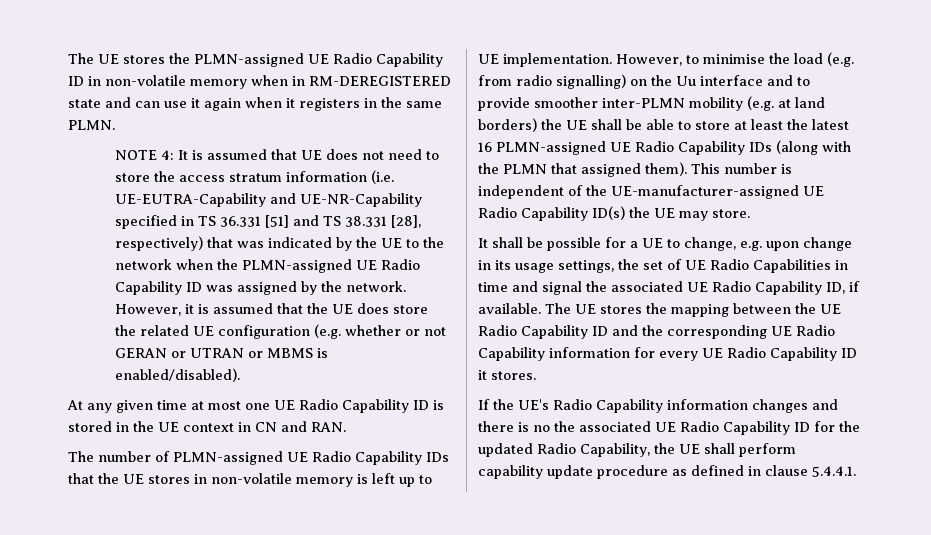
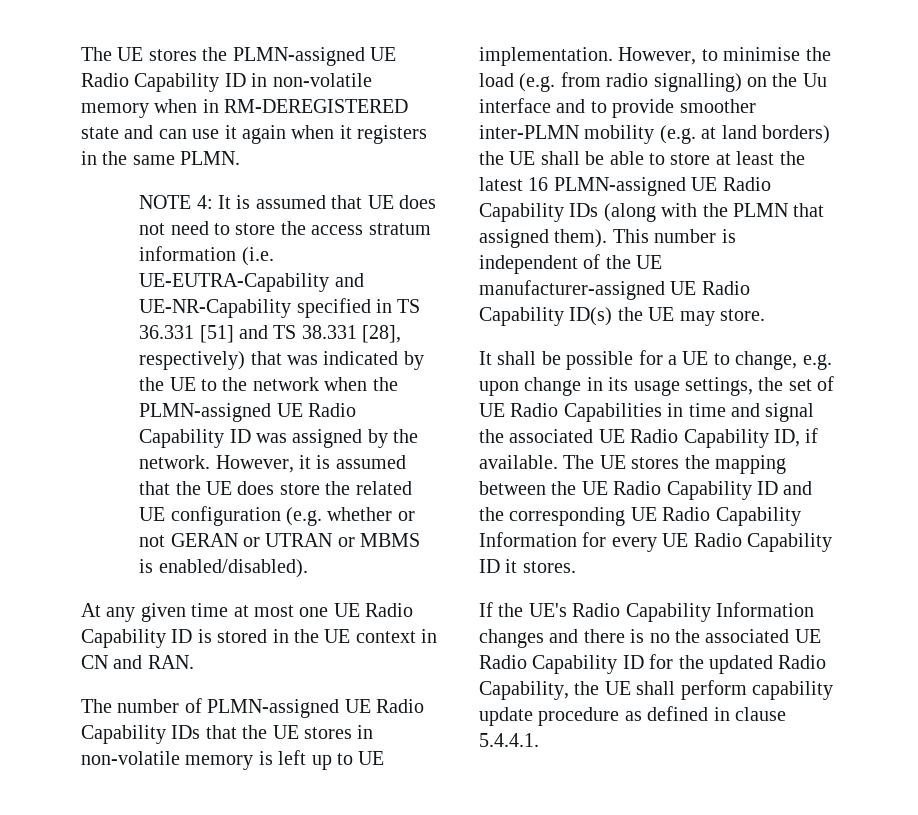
[611,185,799,199] UE-manufacturer-assigned -> [636,255,663,269] [479,280,665,300] UE manufacturer-assigned
[549,347,630,358] information -> [479,532,577,547] Information
[667,399,748,410] information -> [716,602,814,617] Information

